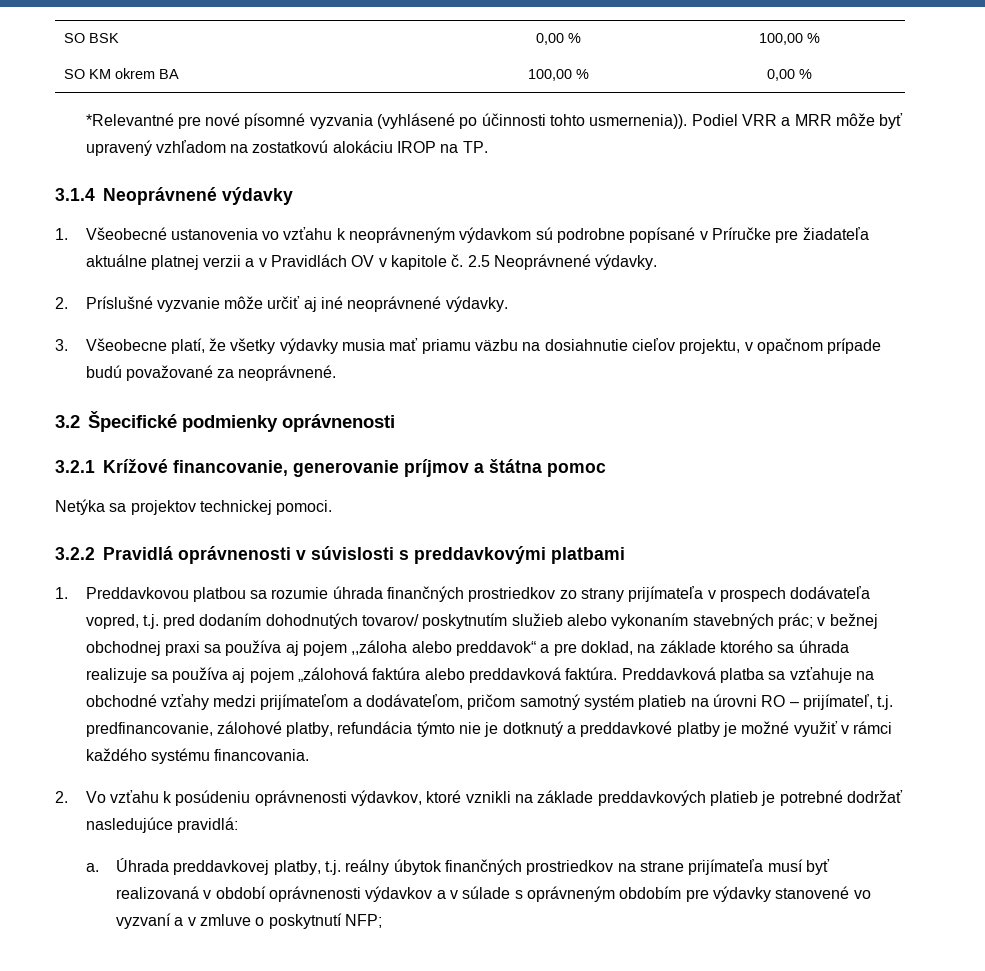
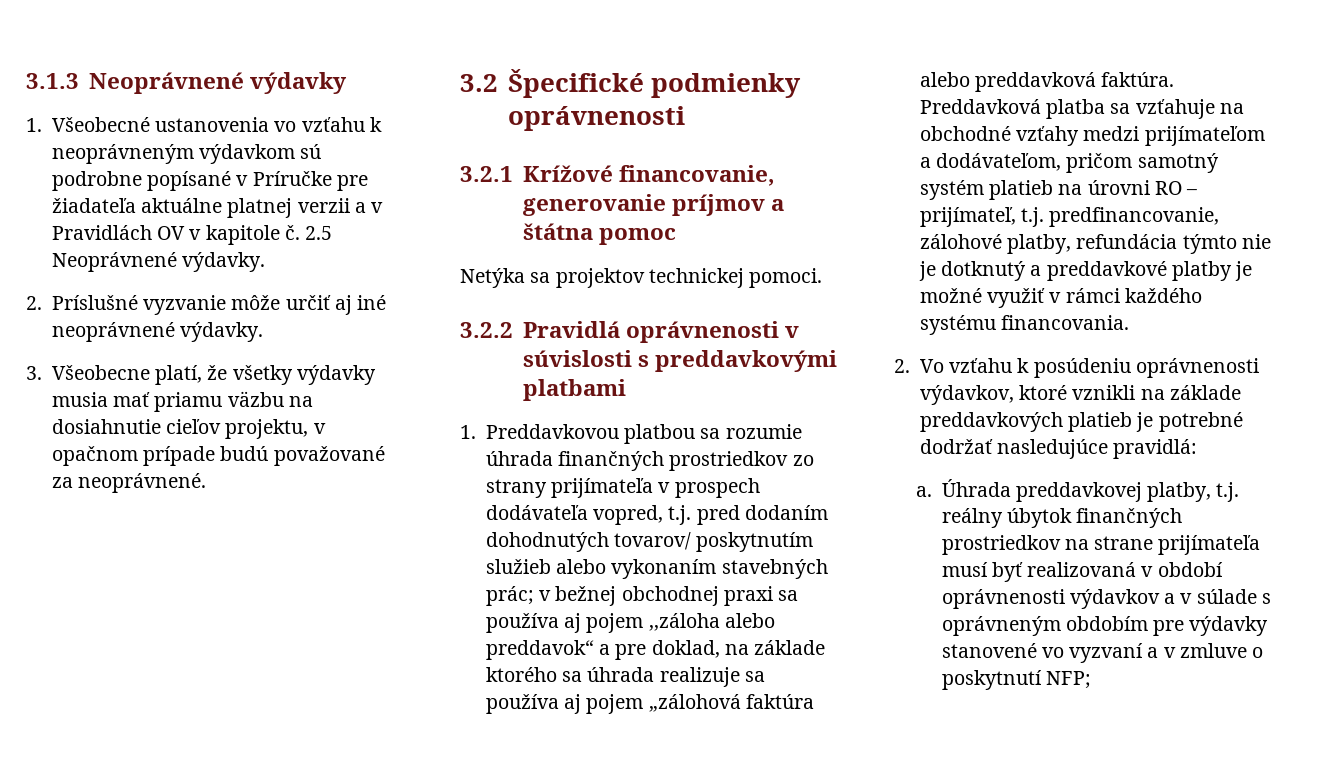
[64,33,120,43] [536,33,581,45] [758,33,820,45] [64,68,180,79] [528,69,589,81] [766,69,812,81] [85,113,904,129] [85,140,488,156] [55,188,95,201] SO BSK | 0,00 % | 100,00 % // SO KM okrem BA | 100,00 % | 0,00 % // *Relevantné pre nové písomné vyzvania (vyhlásené po účinnosti tohto usmernenia)). Podiel VRR a MRR môže byť upravený vzhľadom na zostatkovú alokáciu IROP na TP. // 3.1.4 -> [26,73,79,89] 3.1.3

